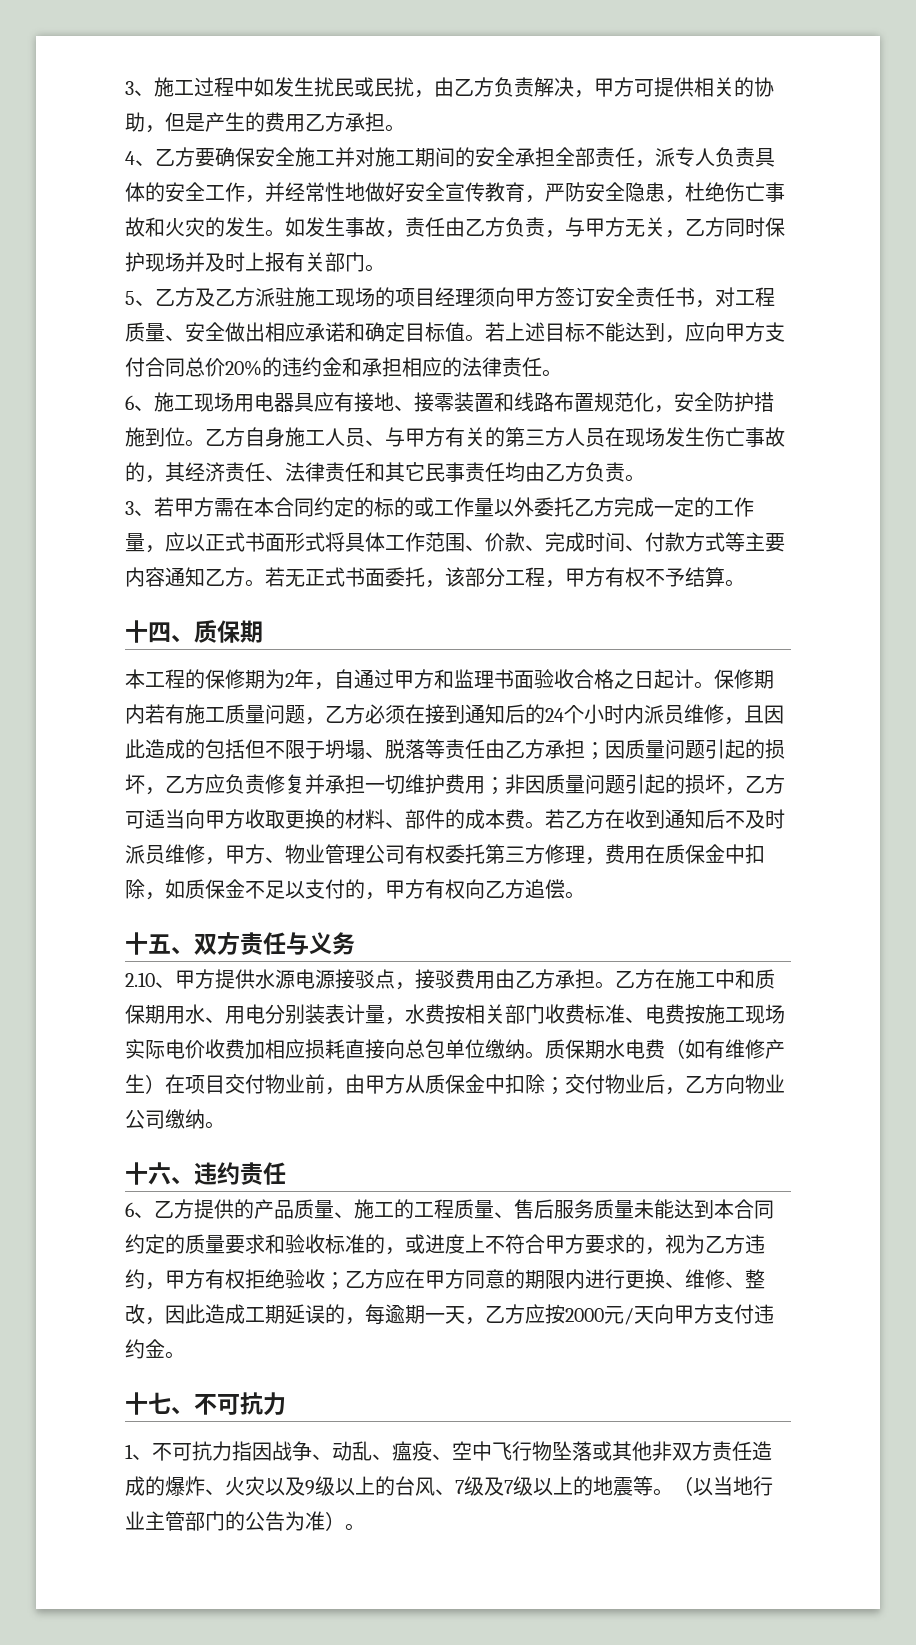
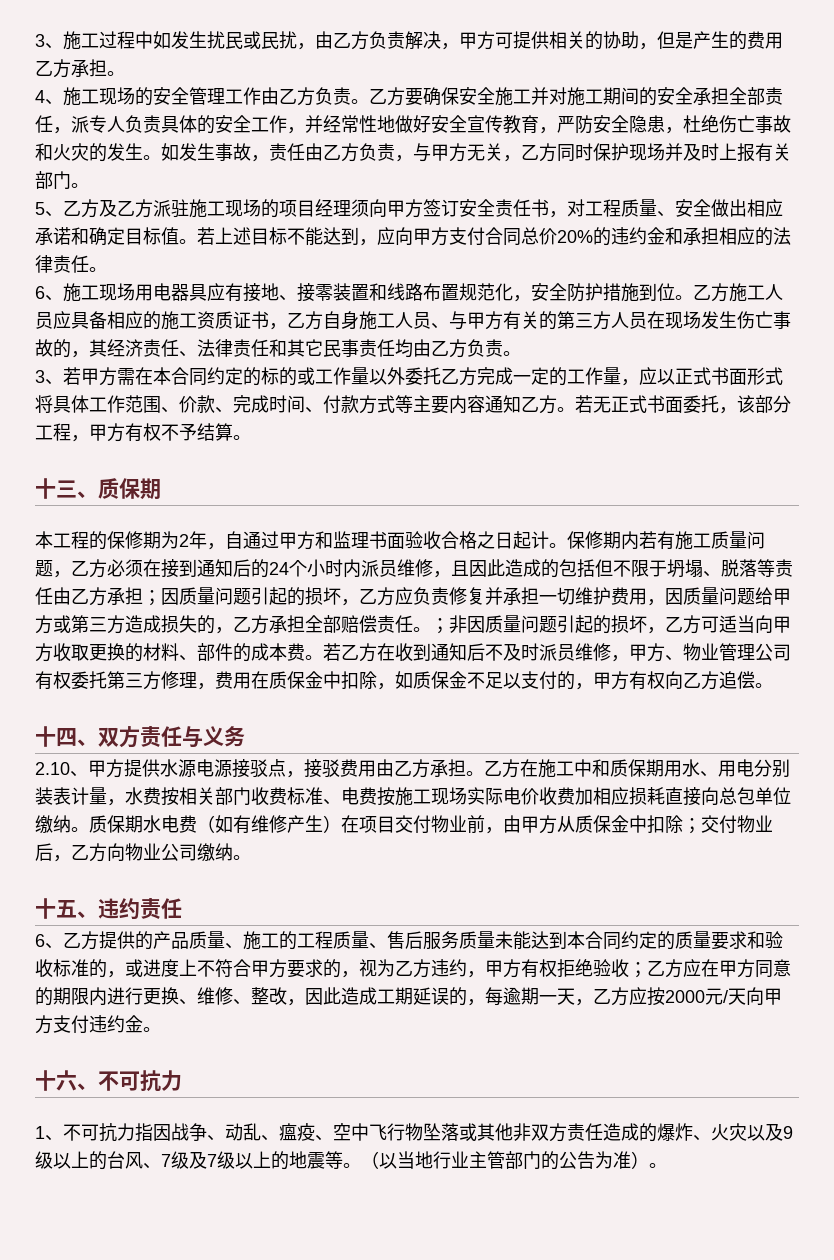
(155, 163) none -> [63,87,369,106] 施工现场的安全管理工作由乙方负责。
(245, 437) none -> [729,283,783,302] [35,311,323,330] 施工人员应具备相应的施工资质证书，乙方
[148,622,171,643] 四 -> [56,480,77,498] 三
(485, 785) none -> [647,587,791,606] [35,615,431,634] ，因质量问题给甲方或第三方造成损失的，乙方承担全部赔偿责任。
[148,934,171,954] 五 -> [56,728,77,747] 四
[148,1162,171,1185] 六 -> [56,900,77,918] 五
[148,1392,171,1414] 七 -> [56,1070,77,1091] 六

